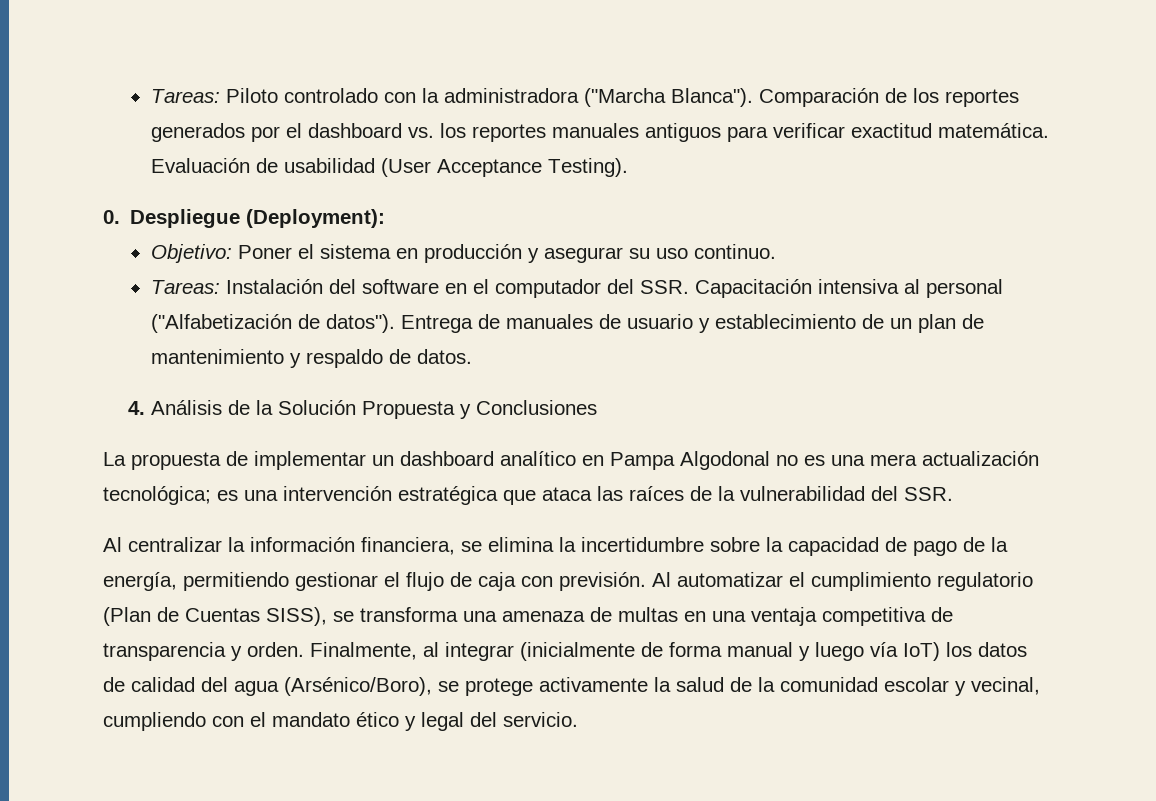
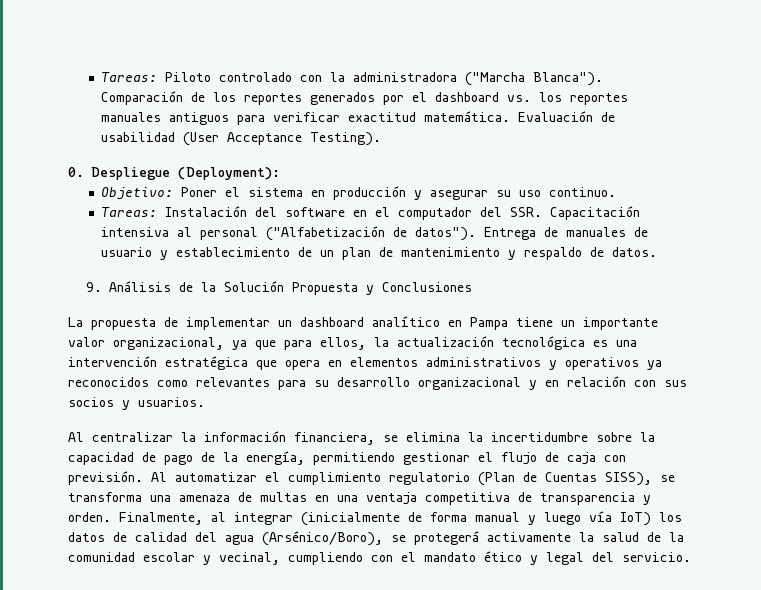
[128,401,146,415] 4. -> [85,282,102,292] 9.
[680,451,1039,470] [103,486,211,505] Algodonal no es una mera actualización tecnológica; -> [516,317,658,330] [68,336,585,350] tiene un importante valor organizacional, ya que para ellos, la actualización tecnológica
[542,486,953,501] ataca las raíces de la vulnerabilidad del SSR. -> [285,357,662,370] [68,376,687,390] [68,397,205,410] opera en elementos administrativos y operativos ya reconocidos como relevantes para su desarrollo organizacional y en relación con sus socios y usuarios.
[465,678,533,696] protege -> [414,531,479,545] protegerá

